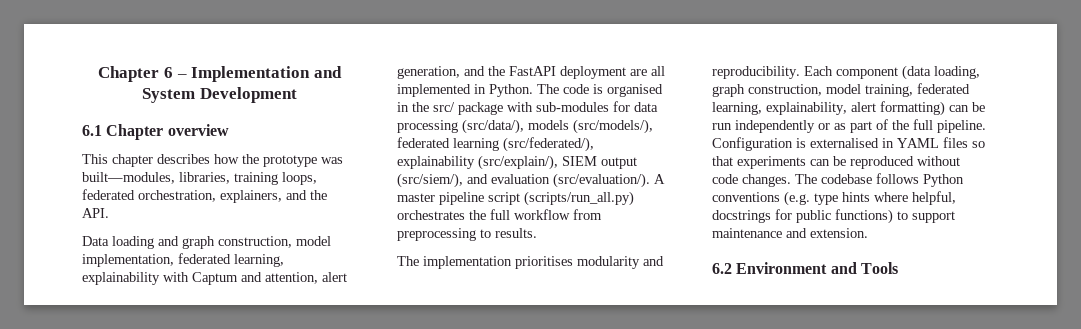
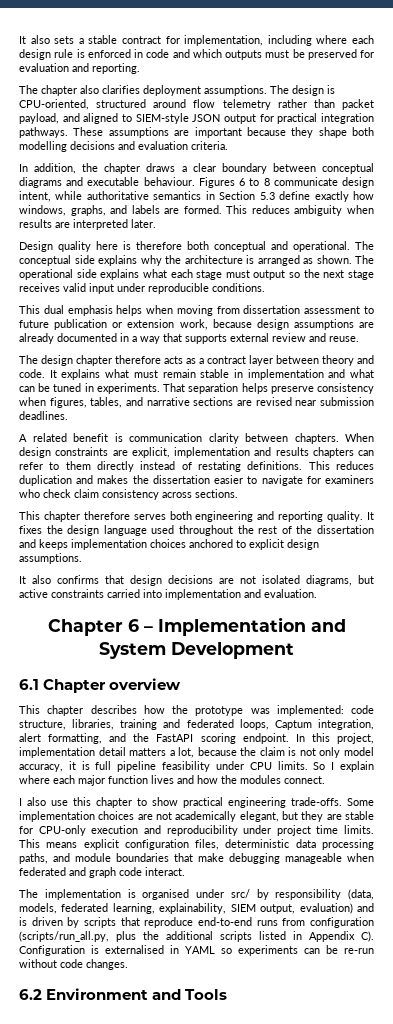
(98, 74) none -> [19,35,374,46] [19,49,374,60] [19,63,140,74] [19,85,335,96] [19,99,375,110] [19,113,374,124] [19,127,374,138] [19,141,228,152] [19,163,374,174] [19,177,375,188] [19,191,375,202] [19,205,374,216] [19,219,156,230] [19,241,374,252] [19,255,374,266] [19,269,374,280] [19,283,265,294] [19,305,374,316] [19,319,374,330] [19,333,359,344] [19,355,374,366] [19,369,374,380] [19,383,375,394] [19,397,374,408] [19,411,68,420] [19,433,374,444] [19,447,374,458] [19,461,374,472] [19,475,375,486] [19,489,238,500] [19,511,375,522] [19,525,375,536] [19,539,319,550] [19,553,82,564] [19,575,374,586] [19,589,317,600] It also sets a stable contract for implementation, including where each design rule is enforced in code and which outputs must be preserved for evaluation and reporting. // The chapter also clarifies deployment assumptions. The design is CPU-oriented, structured around flow telemetry rather than packet payload, and aligned to SIEM-style JSON output for practical integration pathways. These assumptions are important because they shape both modelling decisions and evaluation criteria. // In addition, the chapter draws a clear boundary between conceptual diagrams and executable behaviour. Figures 6 to 8 communicate design intent, while authoritative semantics in Section 5.3 define exactly how windows, graphs, and labels are formed. This reduces ambiguity when results are interpreted later. // Design quality here is therefore both conceptual and operational. The conceptual side explains why the architecture is arranged as shown. The operational side explains what each stage must output so the next stage receives valid input under reproducible conditions. // This dual emphasis helps when moving from dissertation assessment to future publication or extension work, because design assumptions are already documented in a way that supports external review and reuse. // The design chapter therefore acts as a contract layer between theory and code. It explains what must remain stable in implementation and what can be tuned in experiments. That separation helps preserve consistency when figures, tables, and narrative sections are revised near submission deadlines. // A related benefit is communication clarity between chapters. When design constraints are explicit, implementation and results chapters can refer to them directly instead of restating definitions. This reduces duplication and makes the dissertation easier to navigate for examiners who check claim consistency across sections. // This chapter therefore serves both engineering and reporting quality. It fixes the design language used throughout the rest of the dissertation and keeps implementation choices anchored to explicit design assumptions. // It also confirms that design decisions are not isolated diagrams, but active constraints carried into implementation and evaluation. //
[82,172,317,185] [82,189,327,203] [82,208,109,218] [82,236,331,249] [82,253,284,267] [82,272,347,285] [397,66,665,79] [397,84,663,97] [397,101,658,115] [397,119,653,134] [397,137,594,152] [397,155,637,170] [397,173,665,188] [397,191,634,206] [397,209,602,220] [397,228,537,241] [397,256,664,269] [712,65,980,80] [712,83,970,97] [712,101,985,116] [712,119,986,133] built—modules, libraries, training loops, federated orchestration, explainers, and the API. // Data loading and graph construction, model implementation, federated learning, explainability with Captum and attention, alert generation, and the FastAPI deployment are all implemented in Python. The code is organised in the src/ package with sub-modules for data processing (src/data/), models (src/models/), federated learning (src/federated/), explainability (src/explain/), SIEM output (src/siem/), and evaluation (src/evaluation/). A master pipeline script (scripts/run_all.py) orchestrates the full workflow from preprocessing to results. // The implementation prioritises modularity and reproducibility. Each component (data loading, graph construction, model training, federated learning, explainability, alert formatting) can be run independently or as part of the full pipeline. -> [276,705,374,716] [19,719,374,730] [19,733,374,744] [19,747,374,758] [19,761,374,772] [19,775,325,786] [19,797,374,808] [19,811,374,822] [19,825,374,836] [19,839,374,850] [19,853,374,864] [19,867,185,878] [19,889,374,900] [19,903,374,914] [19,917,374,928] [19,931,374,942] implemented: code structure, libraries, training and federated loops, Captum integration, alert formatting, and the FastAPI scoring endpoint. In this project, implementation detail matters a lot, because the claim is not only model accuracy, it is full pipeline feasibility under CPU limits. So I explain where each major function lives and how the modules connect. // I also use this chapter to show practical engineering trade-offs. Some implementation choices are not academically elegant, but they are stable for CPU-only execution and reproducibility under project time limits. This means explicit configuration files, deterministic data processing paths, and module boundaries that make debugging manageable when federated and graph code interact. // The implementation is organised under src/ by responsibility (data, models, federated learning, explainability, SIEM output, evaluation) and is driven by scripts that reproduce end-to-end runs from configuration (scripts/run_all.py, plus the additional scripts listed in Appendix C).
[943,137,985,148] [712,156,733,166] files so that -> [221,948,232,954] so
[850,156,914,169] reproduced -> [344,948,374,954] re-run
[795,173,964,187] [712,191,956,206] [712,209,955,224] [712,228,868,238] The codebase follows Python conventions (e.g. type hints where helpful, docstrings for public functions) to support maintenance and extension. -> (128, 964) none

